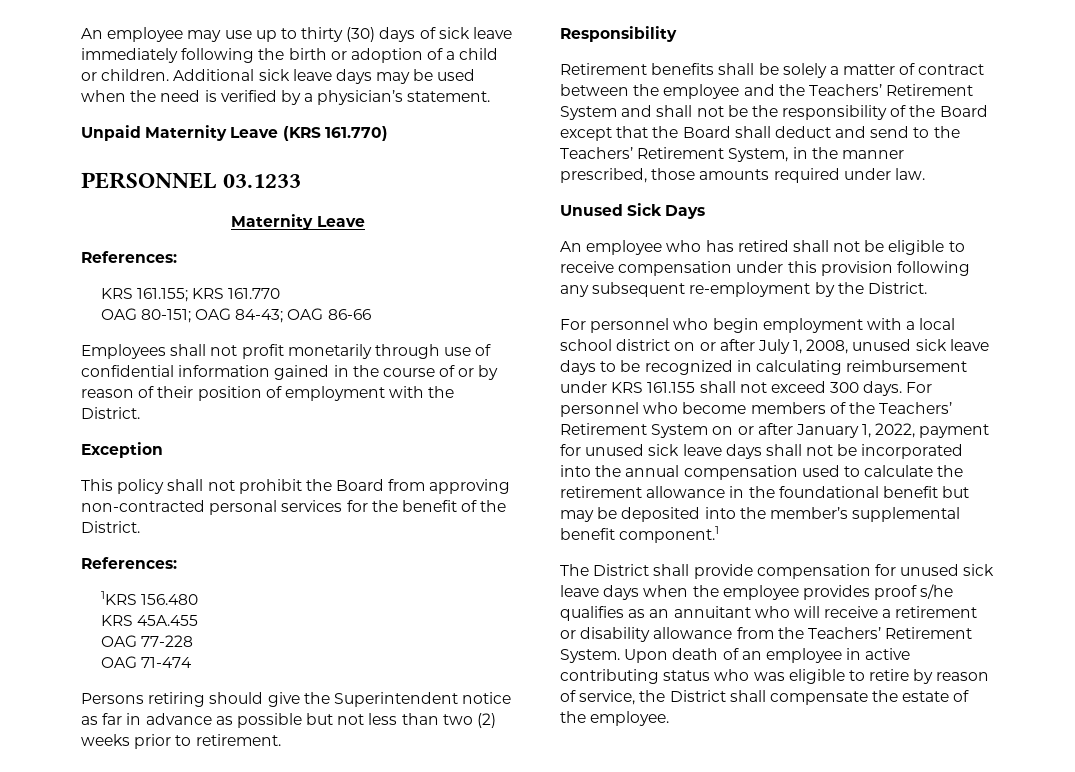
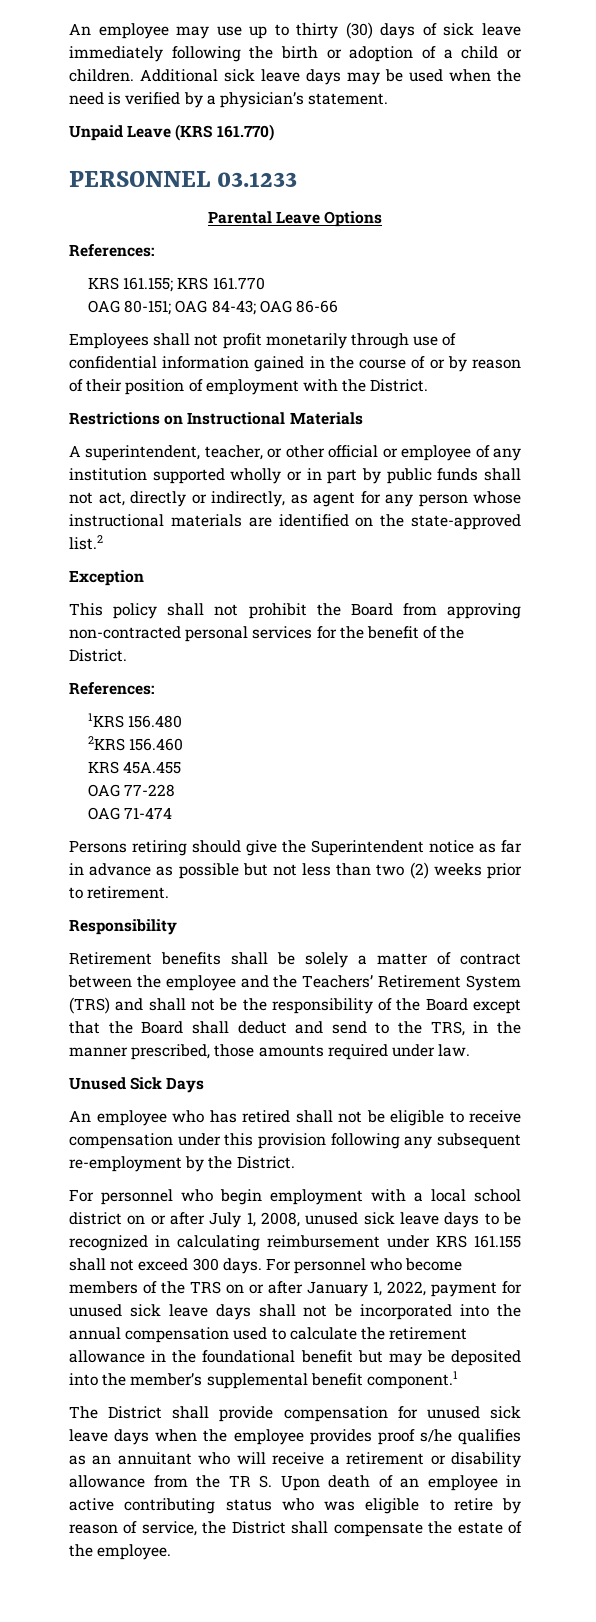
[145,125,228,141] Maternity -> (123, 133) none
[231,214,365,230] Maternity Leave -> [207,211,383,227] Parental Leave Options
(140, 413) none -> [69,412,363,425] [69,445,522,461] [69,468,521,484] [69,491,521,507] [69,514,521,530] [69,535,103,550] // Restrictions on Instructional Materials // A superintendent, teacher, or other official or employee of any institution supported wholly or in part by public funds shall not act, directly or indirectly, as agent for any person whose instructional materials are identified on the state-approved list.2
(198, 599) none -> [87,736,184,751] // 2KRS 156.460
(617, 113) none -> [69,997,110,1014] (TRS)
[560,147,789,162] Teachers’ Retirement System, -> [430,1021,465,1036] TRS,
[879,402,953,414] [560,423,709,438] Teachers’ Retirement System -> [190,1281,221,1294] TRS
[807,627,973,639] [560,649,620,663] Teachers’ Retirement System. -> [228,1475,272,1488] TR S.

